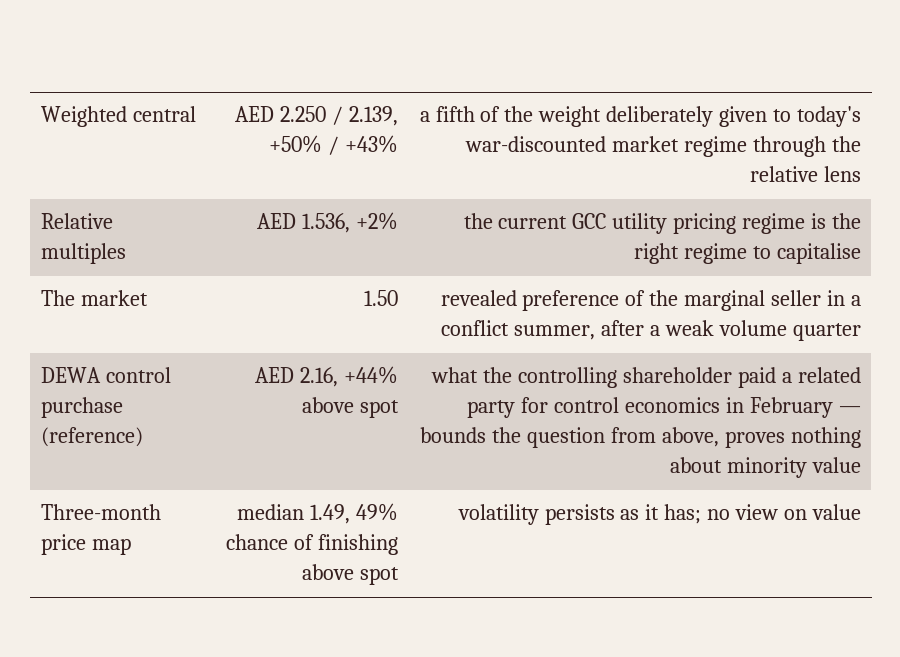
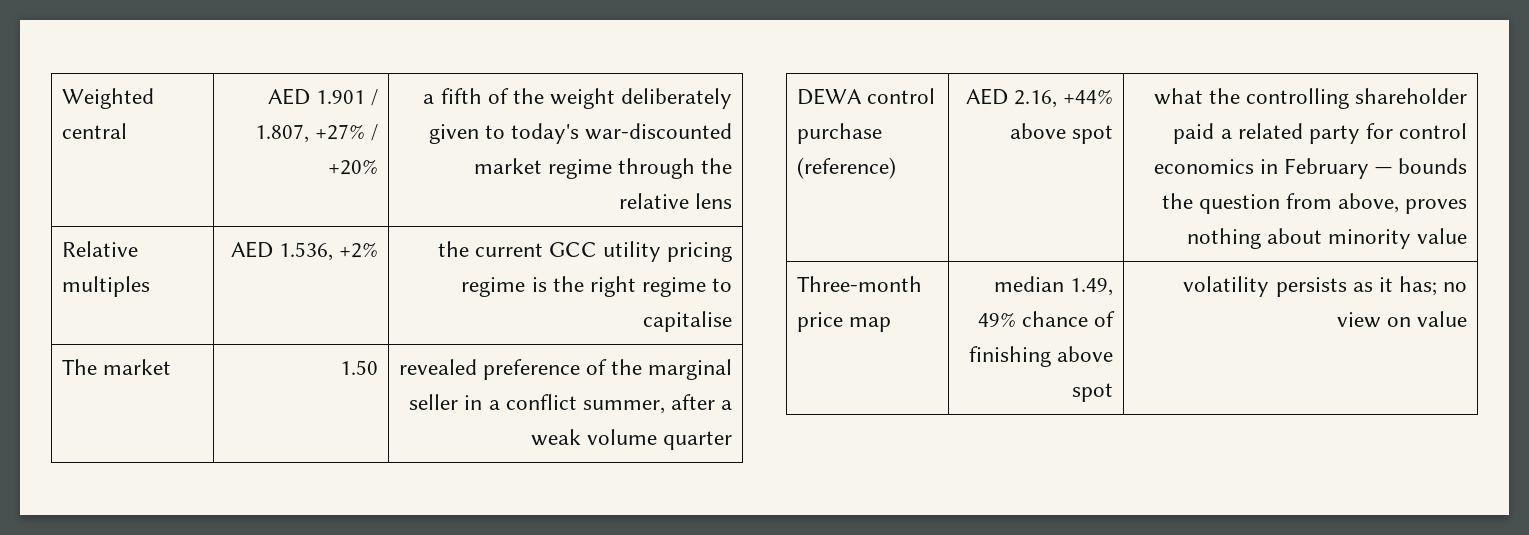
[280,106,399,126] [269,135,399,155] 2.250 / 2.139, +50% / +43% -> [316,89,379,106] [255,124,379,143] [328,159,379,175] 1.901 / 1.807, +27% / +20%

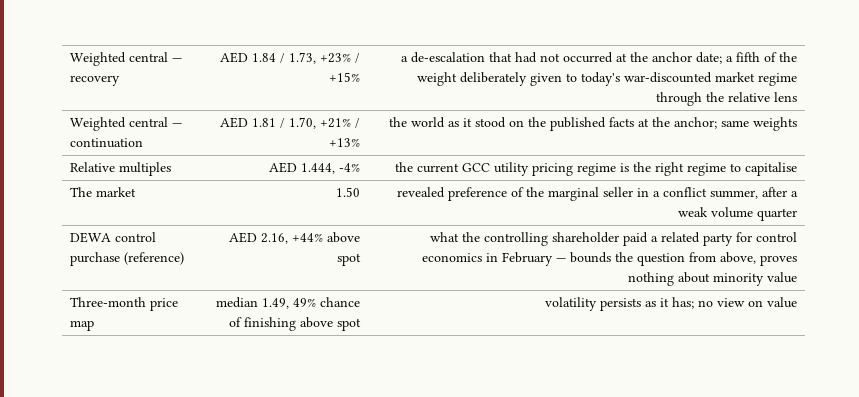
[61,88,154,109] [61,123,127,139] [268,88,379,106] [255,124,379,143] [328,159,379,175] Weighted central | AED 1.901 / 1.807, +27% / +20% | -> [70,52,183,66] [70,75,121,86] [219,52,360,64] [328,72,360,82] [400,52,722,64] Weighted central — recovery | AED 1.84 / 1.73, +23% / +15% | a de-escalation that had not occurred at the anchor date;
(733, 201) none -> [70,117,183,131] [70,138,144,148] [219,117,360,129] [328,138,360,147] [388,117,797,131] // Weighted central — continuation | AED 1.81 / 1.70, +21% / +13% | the world as it stood on the published facts at the anchor; same weights
[279,242,379,261] 1.536, +2% -> [300,163,360,174] 1.444, -4%

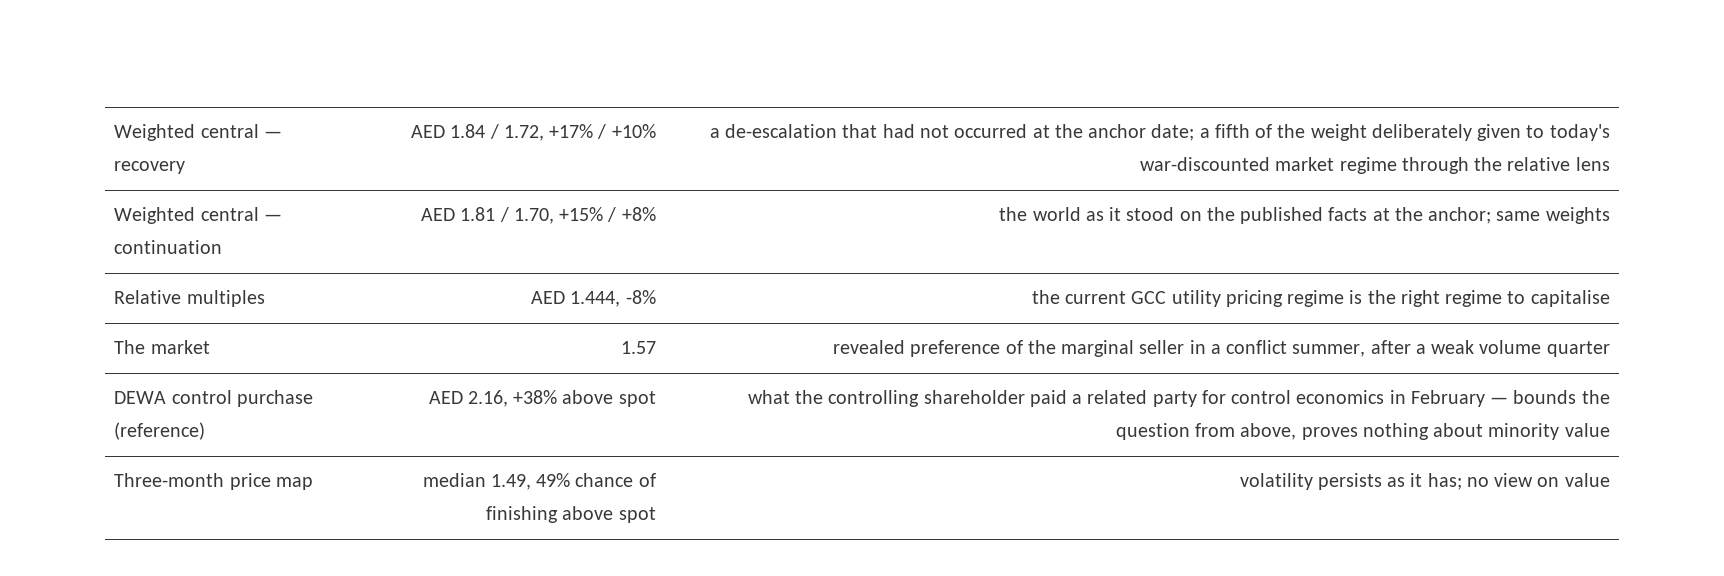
[288,52,360,64] [328,72,360,82] 1.73, +23% / +15% -> [503,124,656,141] 1.72, +17% / +10%
[319,118,360,128] [328,138,360,147] +21% / +13% -> [559,207,656,222] +15% / +8%
[338,163,360,172] -4% -> [625,290,656,304] -8%
[335,187,360,197] 1.50 -> [620,341,656,354] 1.57
[291,233,323,242] +44% -> [513,390,558,404] +38%

